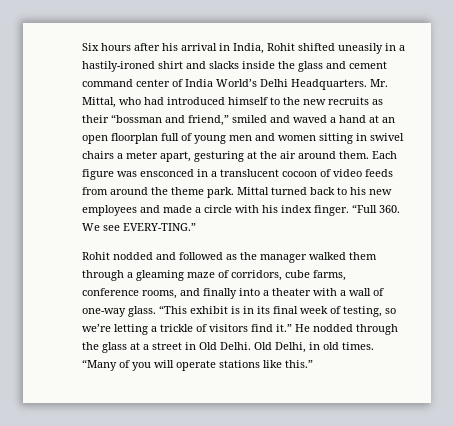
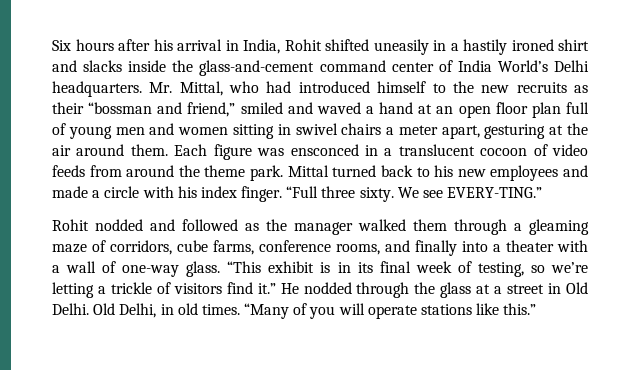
[82,61,155,72] hastily-ironed -> [463,39,554,55] hastily ironed
[298,61,387,72] glass and cement -> [199,60,315,76] glass-and-cement
[291,79,367,90] Headquarters. -> [52,81,142,97] headquarters.
[111,133,158,144] floorplan -> [495,102,561,118] floor plan
[379,205,400,213] 360. -> [321,186,394,202] three sixty.

